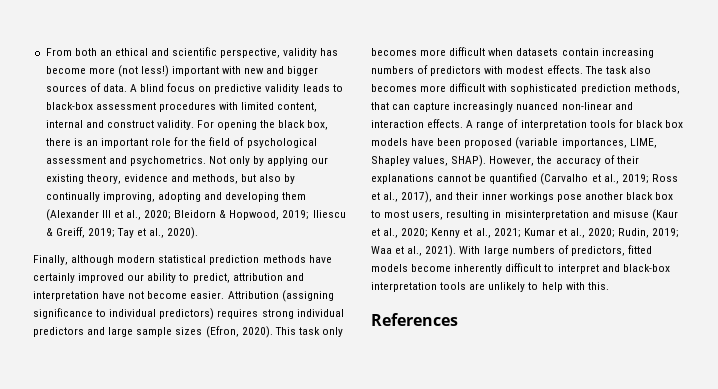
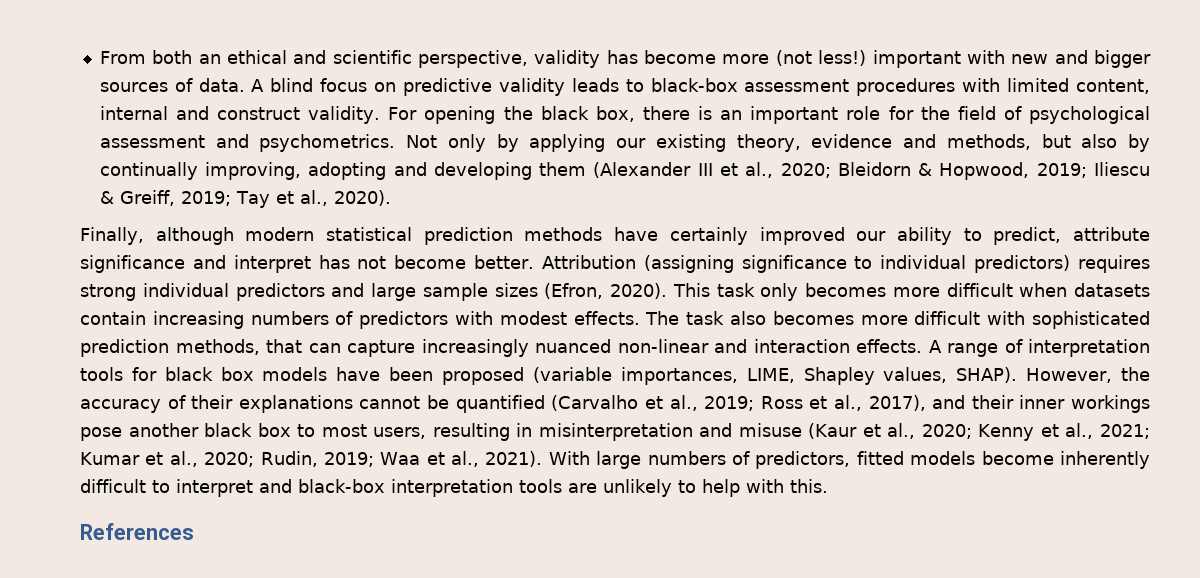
[232,273,304,281] [33,291,126,301] attribution and interpretation have -> [1073,227,1151,241] [80,255,350,273] attribute significance and interpret has
[190,291,225,299] easier. -> [474,255,535,269] better.

